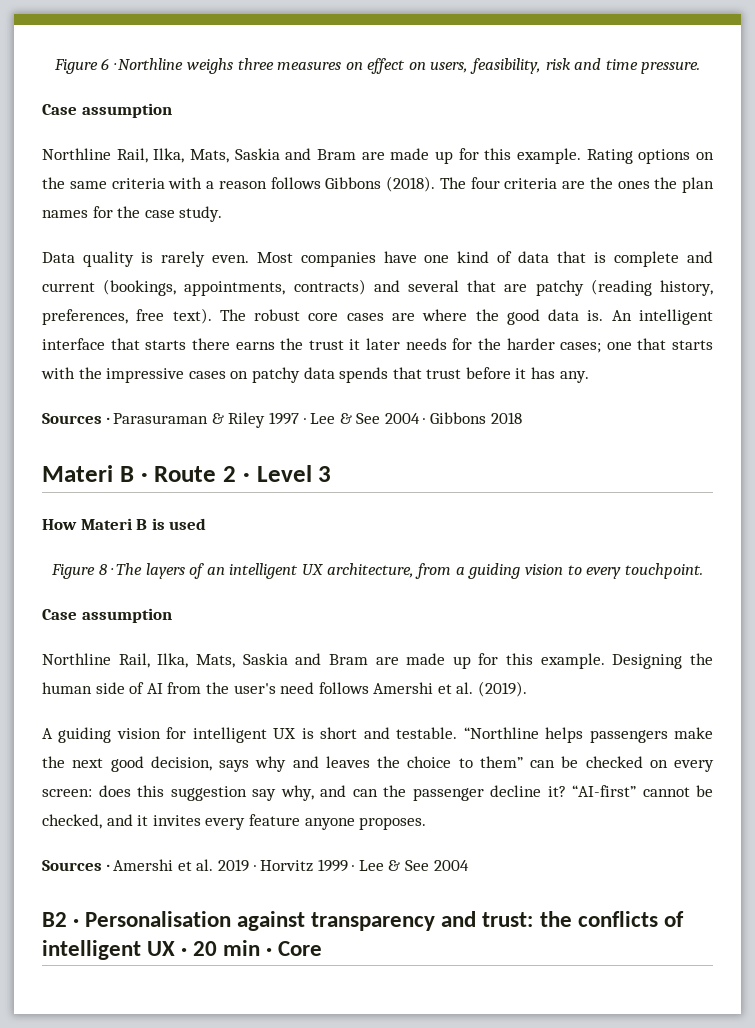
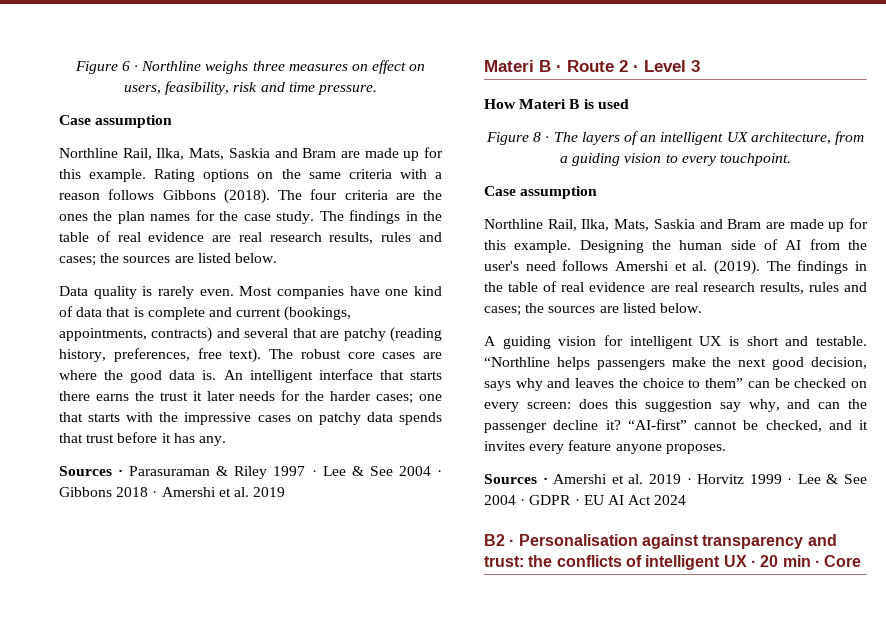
(223, 214) none -> [319,210,442,224] [59,231,442,244] [59,253,277,266] The findings in the table of real evidence are real research results, rules and cases; the sources are listed below.
(522, 418) none -> [152,487,286,497] · Amershi et al. 2019
(528, 689) none -> [766,260,867,274] [484,281,867,294] [484,303,702,316] The findings in the table of real evidence are real research results, rules and cases; the sources are listed below.
(469, 865) none -> [520,495,687,505] · GDPR · EU AI Act 2024

